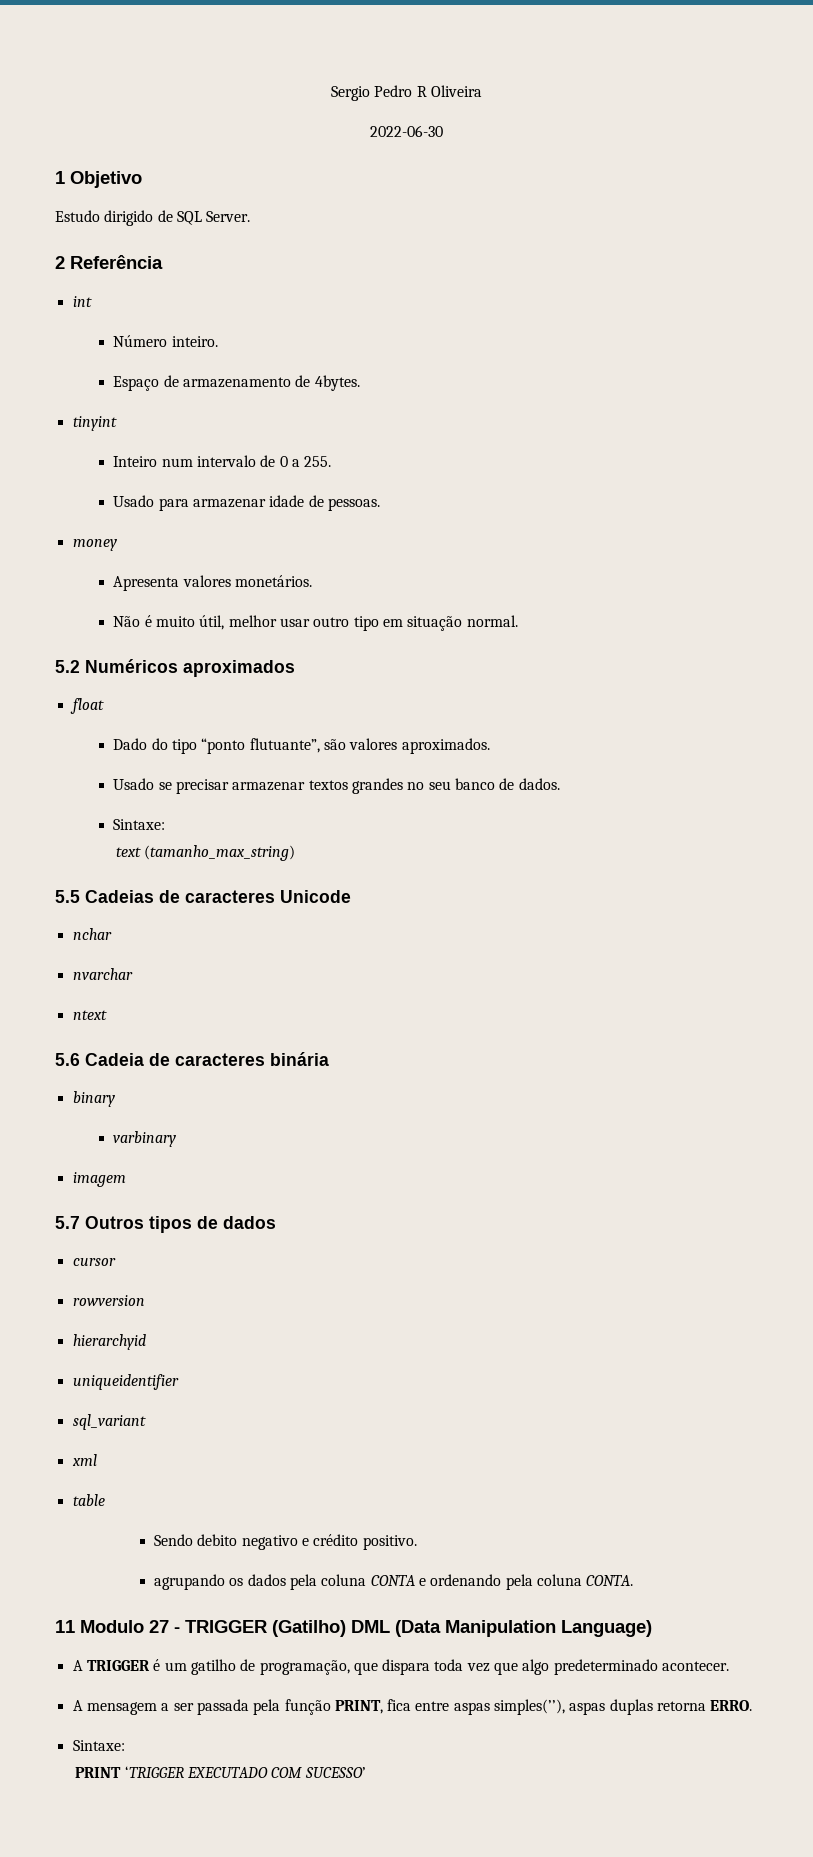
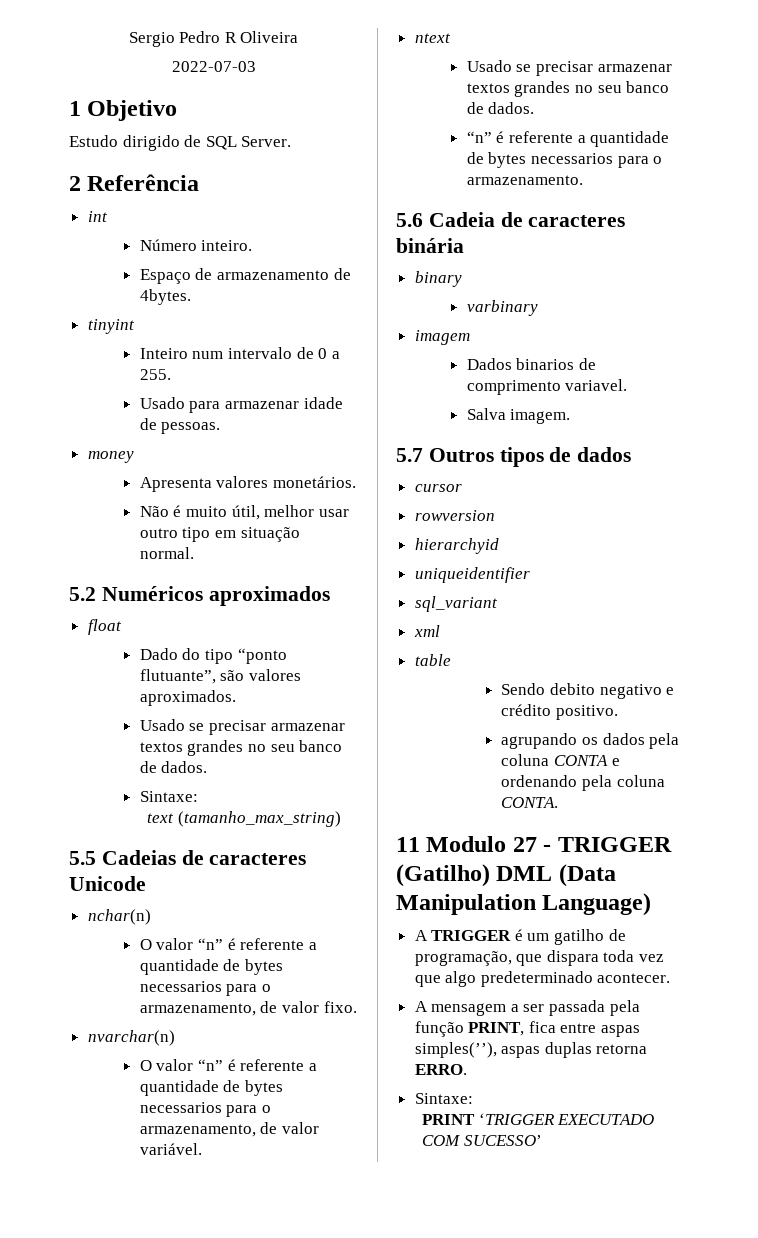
[370,125,443,137] 2022-06-30 -> [171,61,256,72] 2022-07-03
[72,928,112,940] [72,968,133,980] [72,1010,107,1020] nchar // nvarchar // ntext -> [87,909,151,925] [139,938,317,950] [139,959,283,975] [139,981,271,996] [139,1001,357,1016] [87,1030,175,1046] [139,1059,317,1071] [139,1080,283,1096] [139,1102,271,1117] [139,1122,319,1137] [139,1143,202,1155] [414,33,451,43] [466,60,672,76] [466,81,670,97] [466,102,535,114] [466,131,670,147] [466,152,663,168] [466,175,583,185] nchar(n) // O valor “n” é referente a quantidade de bytes necessarios para o armazenamento, de valor fixo. // nvarchar(n) // O valor “n” é referente a quantidade de bytes necessarios para o armazenamento, de valor variável. // ntext // Usado se precisar armazenar textos grandes no seu banco de dados. // “n” é referente a quantidade de bytes necessarios para o armazenamento.
(126, 1179) none -> [466,358,596,370] [466,379,628,395] [466,408,571,424] // Dados binarios de comprimento variavel. // Salva imagem.

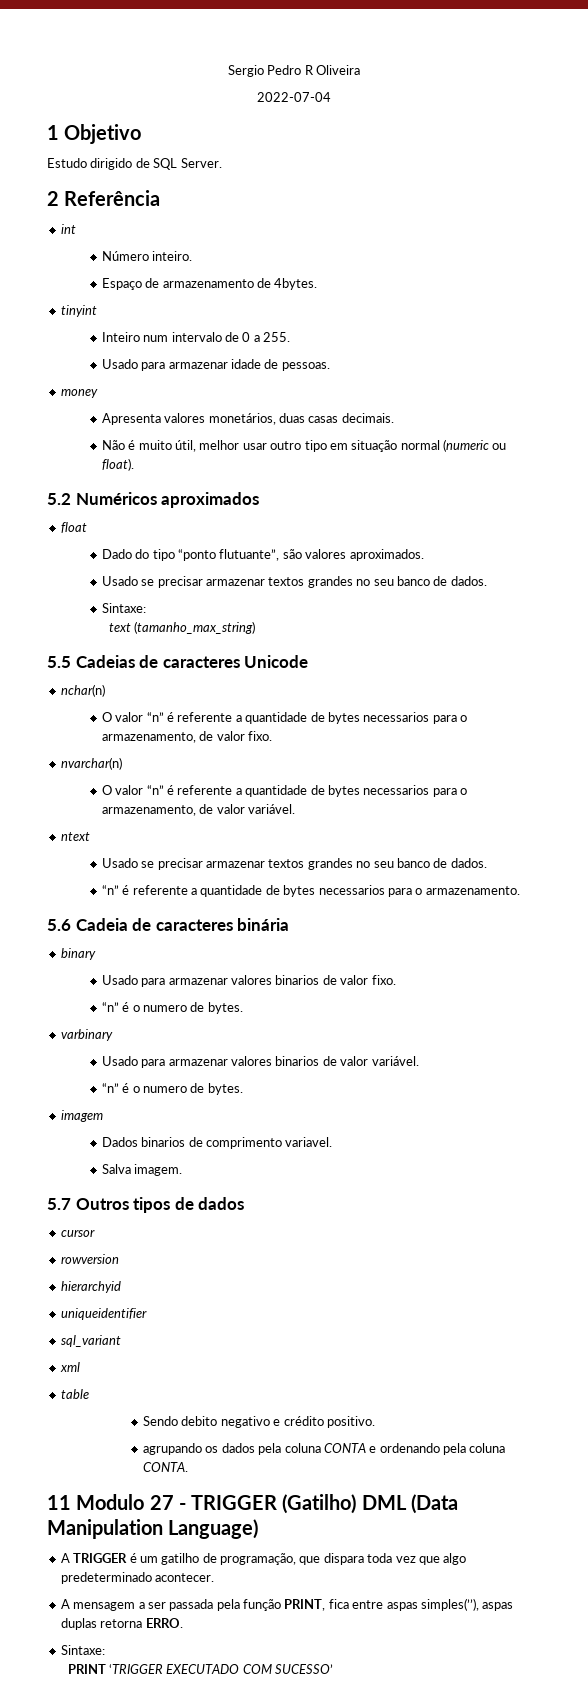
[171,61,256,72] 2022-07-03 -> [257,92,331,102] 2022-07-04
[272,476,356,488] monetários. -> [208,413,394,425] monetários, duas casas decimais.
[139,547,194,559] normal. -> [400,439,507,452] [101,458,134,471] normal (numeric ou float).
[466,300,538,316] varbinary -> [101,975,396,987] [101,1002,243,1014] [60,1029,113,1041] [101,1056,419,1068] [101,1083,243,1095] Usado para armazenar valores binarios de valor fixo. // “n” é o numero de bytes. // varbinary // Usado para armazenar valores binarios de valor variável. // “n” é o numero de bytes.

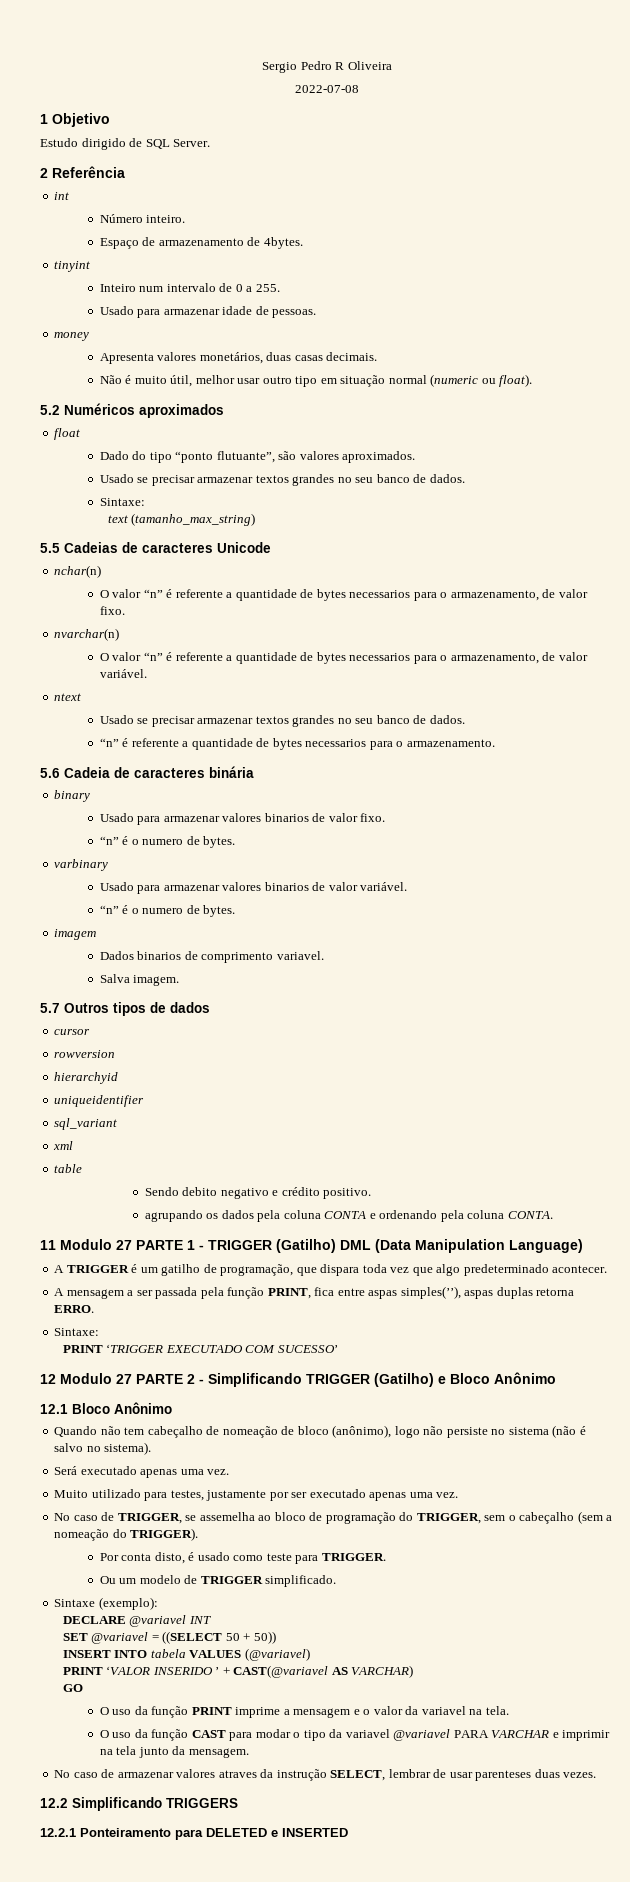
[257,92,331,102] 2022-07-04 -> [295,85,359,93] 2022-07-08
(174, 1502) none -> [136,1240,195,1250] PARTE 1
(334, 1669) none -> [40,1372,556,1387] [40,1402,172,1414] [54,1425,586,1438] [54,1442,152,1455] [54,1466,230,1478] [54,1489,459,1501] [54,1511,613,1524] [54,1528,199,1541] [99,1552,386,1564] [99,1575,337,1587] [54,1597,158,1610] [62,1615,211,1627] [62,1631,276,1644] [62,1648,310,1661] [62,1665,414,1678] [62,1684,83,1692] [99,1706,509,1718] [99,1729,611,1741] [99,1746,249,1758] [54,1769,597,1781] [40,1797,238,1811] [40,1828,348,1840] // 12 Modulo 27 PARTE 2 - Simplificando TRIGGER (Gatilho) e Bloco Anônimo // 12.1 Bloco Anônimo // Quando não tem cabeçalho de nomeação de bloco (anônimo), logo não persiste no sistema (não é salvo no sistema). // Será executado apenas uma vez. // Muito utilizado para testes, justamente por ser executado apenas uma vez. // No caso de TRIGGER, se assemelha ao bloco de programação do TRIGGER, sem o cabeçalho (sem a nomeação do TRIGGER). // Por conta disto, é usado como teste para TRIGGER. // Ou um modelo de TRIGGER simplificado. // Sintaxe (exemplo): // DECLARE @variavel INT // SET @variavel = ((SELECT 50 + 50)) // INSERT INTO tabela VALUES (@variavel) // PRINT ‘VALOR INSERIDO ’ + CAST(@variavel AS VARCHAR) // GO // O uso da função PRINT imprime a mensagem e o valor da variavel na tela. // O uso da função CAST para modar o tipo da variavel @variavel PARA VARCHAR e imprimir na tela junto da mensagem. // No caso de armazenar valores atraves da instrução SELECT, lembrar de usar parenteses duas vezes. // 12.2 Simplificando TRIGGERS // 12.2.1 Ponteiramento para DELETED e INSERTED

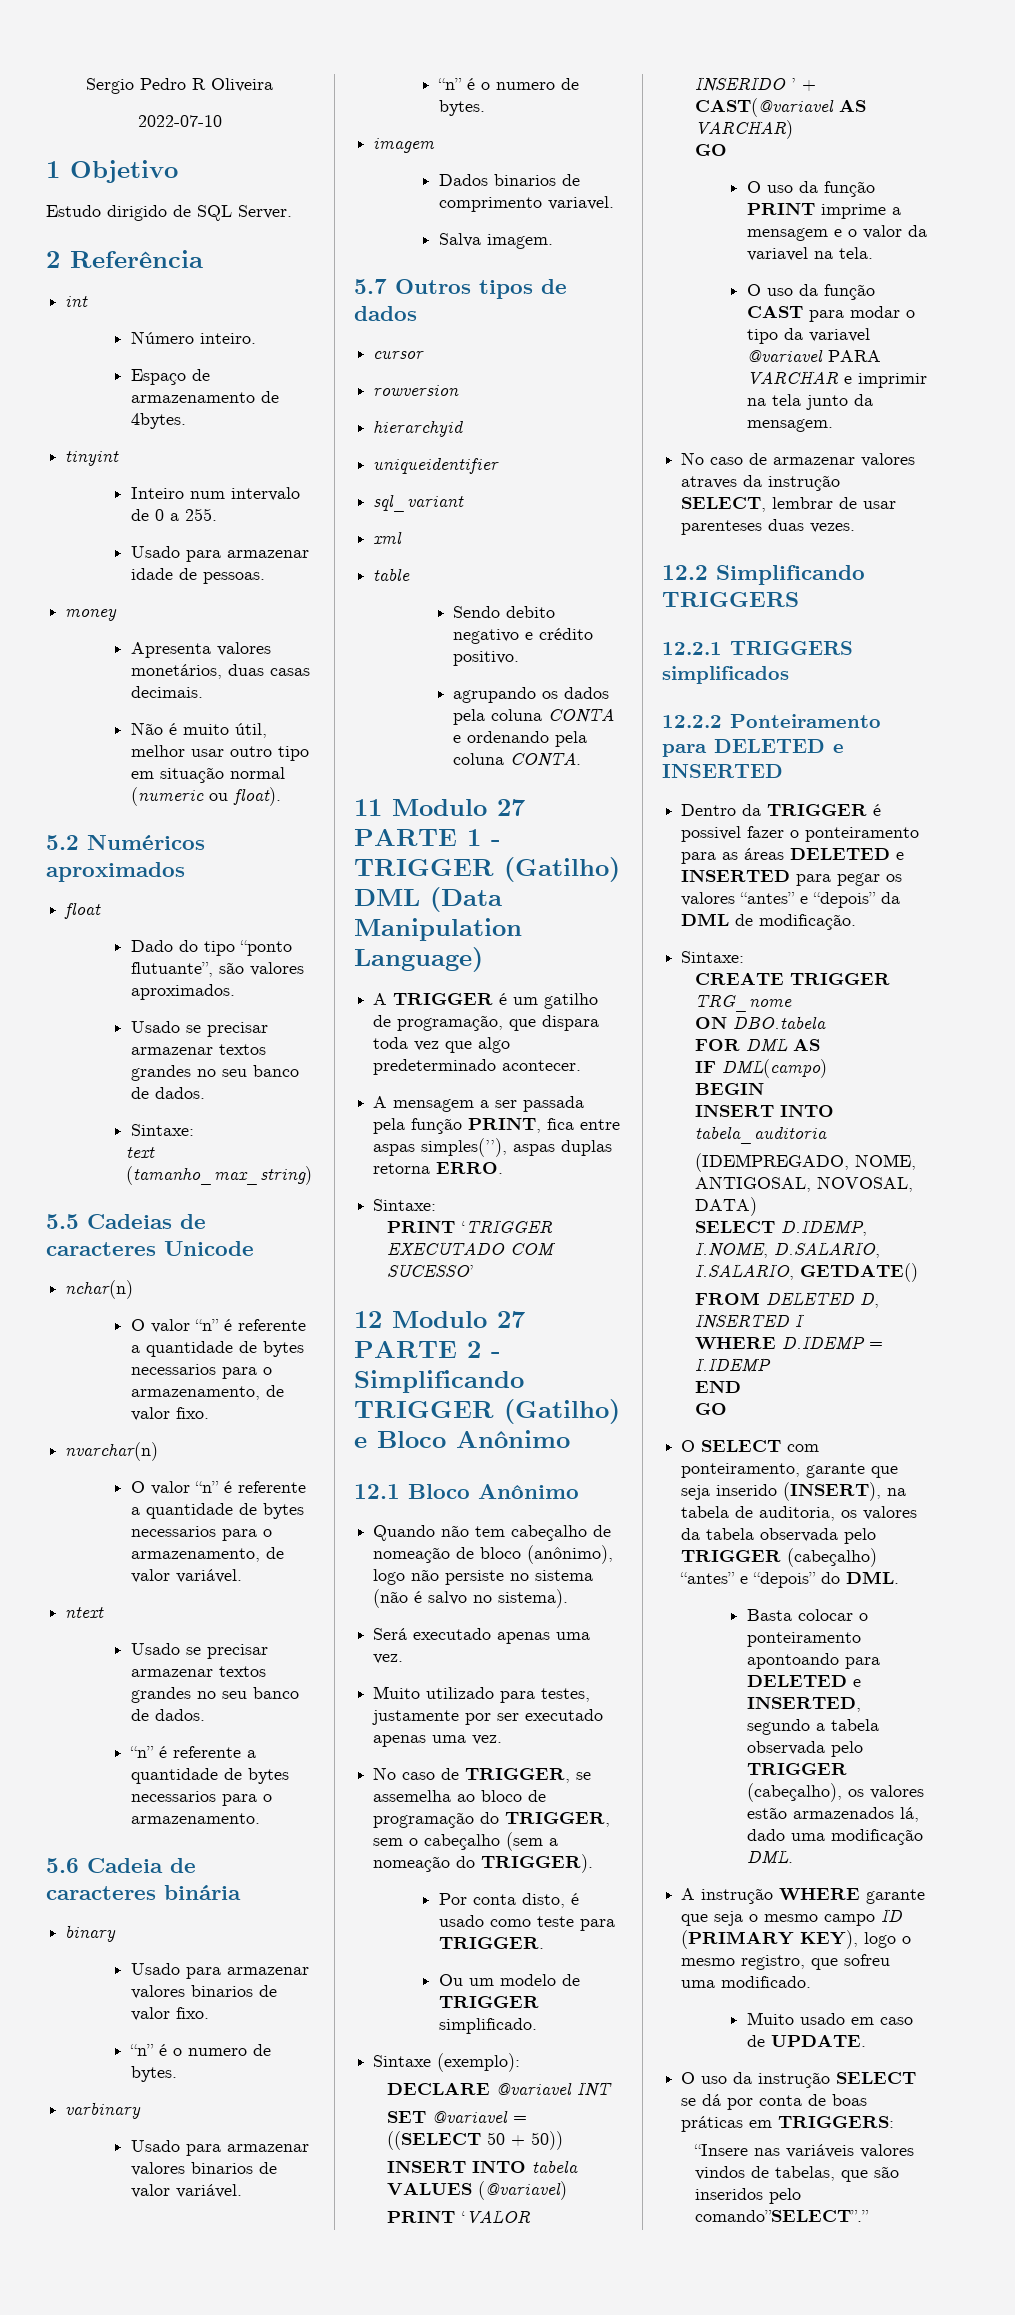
[295,85,359,93] 2022-07-08 -> [137,115,222,127] 2022-07-10
(76, 1832) none -> [730,641,853,655] [662,666,789,684] [662,715,722,728] TRIGGERS simplificados // 12.2.2
(348, 1832) none -> [681,804,882,816] [681,826,920,842] [681,848,905,864] [681,869,903,886] [681,892,901,908] [681,913,857,930] [681,951,745,963] [694,972,890,985] [694,994,792,1012] [694,1016,826,1029] [694,1038,820,1052] [694,1059,827,1078] [694,1082,764,1095] [694,1104,834,1117] [694,1126,827,1144] [694,1153,916,1172] [694,1176,913,1192] [694,1197,757,1216] [694,1220,867,1236] [694,1242,880,1258] [694,1263,918,1282] [694,1292,879,1308] [694,1314,805,1329] [694,1336,883,1350] [694,1358,771,1372] [694,1380,741,1393] [694,1403,727,1415] [681,1440,820,1452] [681,1463,899,1478] [681,1482,907,1501] [681,1506,918,1521] [681,1528,877,1544] [681,1548,878,1567] [680,1571,900,1588] [746,1609,868,1621] [746,1632,861,1647] [746,1653,880,1669] [746,1675,861,1687] [746,1696,861,1712] [746,1719,879,1735] [746,1741,863,1757] [746,1763,847,1775] [746,1783,924,1802] [746,1807,919,1822] [746,1829,923,1845] [746,1850,793,1864] [681,1888,926,1904] [681,1909,903,1926] [681,1930,912,1949] [681,1954,891,1970] [681,1976,812,1988] [746,2012,913,2025] [746,2034,866,2047] [681,2072,917,2088] [681,2094,868,2110] [681,2116,895,2132] [693,2144,914,2158] [694,2166,899,2182] [694,2188,801,2204] [694,2210,869,2222] // Dentro da TRIGGER é possivel fazer o ponteiramento para as áreas DELETED e INSERTED para pegar os valores “antes” e “depois” da DML de modificação. // Sintaxe: // CREATE TRIGGER TRG_nome // ON DBO.tabela // FOR DML AS // IF DML(campo) // BEGIN // INSERT INTO tabela_auditoria // (IDEMPREGADO, NOME, ANTIGOSAL, NOVOSAL, DATA) // SELECT D.IDEMP, I.NOME, D.SALARIO, I.SALARIO, GETDATE() // FROM DELETED D, INSERTED I // WHERE D.IDEMP = I.IDEMP // END // GO // O SELECT com ponteiramento, garante que seja inserido (INSERT), na tabela de auditoria, os valores da tabela observada pelo TRIGGER (cabeçalho) “antes” e “depois” do DML. // Basta colocar o ponteiramento apontoando para DELETED e INSERTED, segundo a tabela observada pelo TRIGGER (cabeçalho), os valores estão armazenados lá, dado uma modificação DML. // A instrução WHERE garante que seja o mesmo campo ID (PRIMARY KEY), logo o mesmo registro, que sofreu uma modificado. // Muito usado em caso de UPDATE. // O uso da instrução SELECT se dá por conta de boas práticas em TRIGGERS: // “Insere nas variáveis valores vindos de tabelas, que são inseridos pelo comando”SELECT”.”

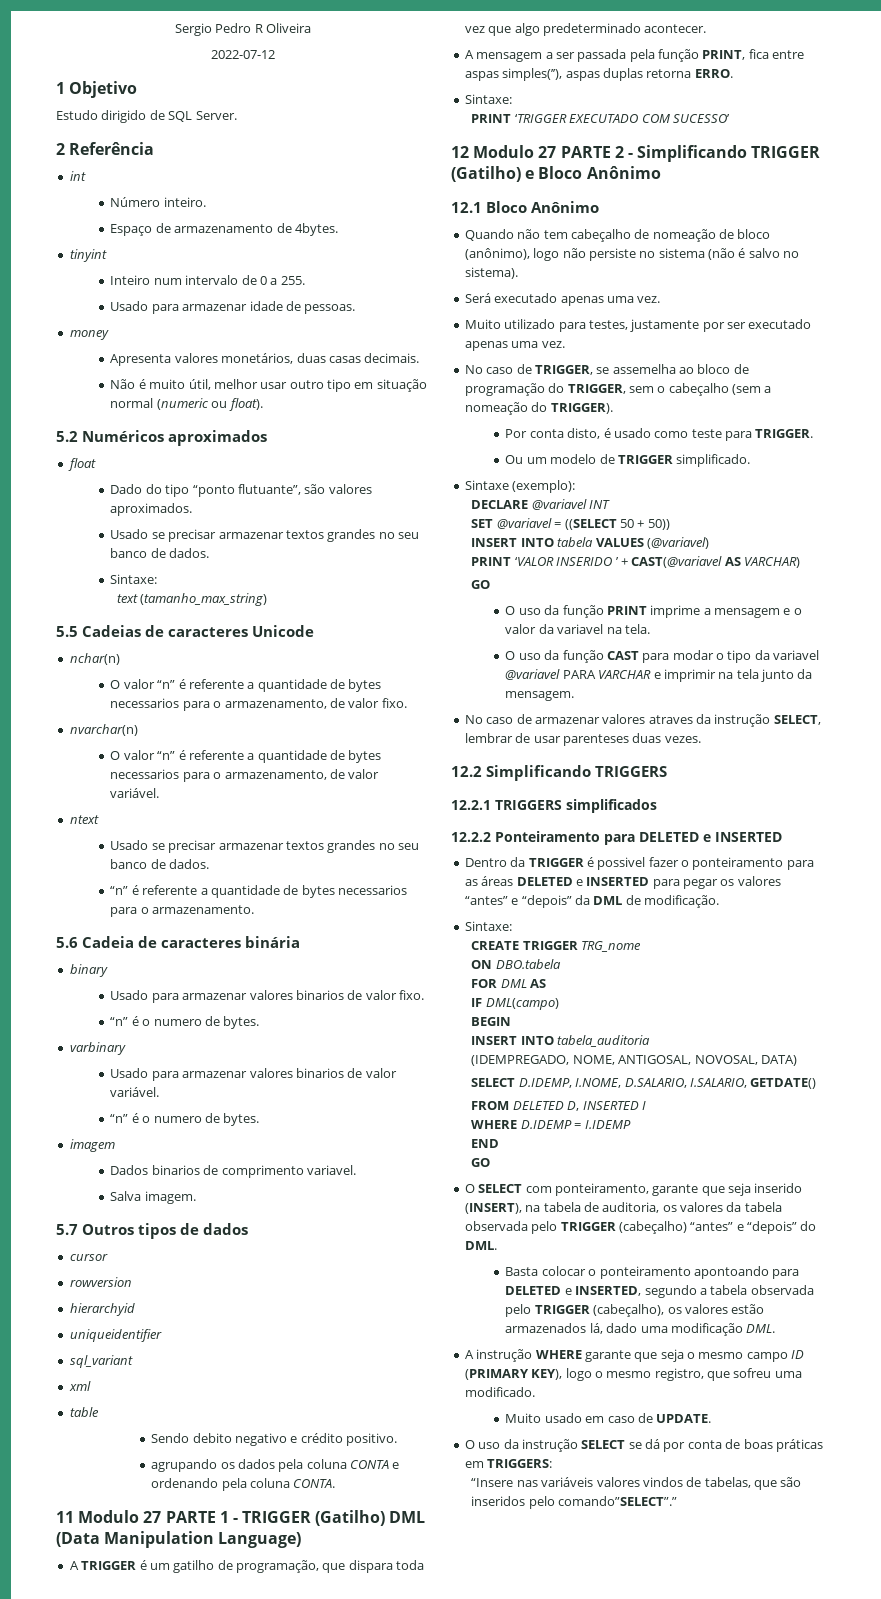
[137,115,222,127] 2022-07-10 -> [211,50,275,59] 2022-07-12

